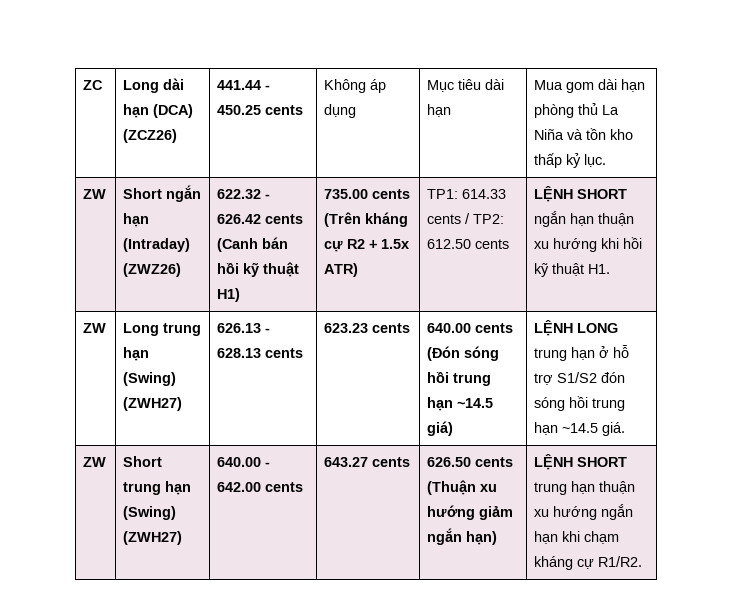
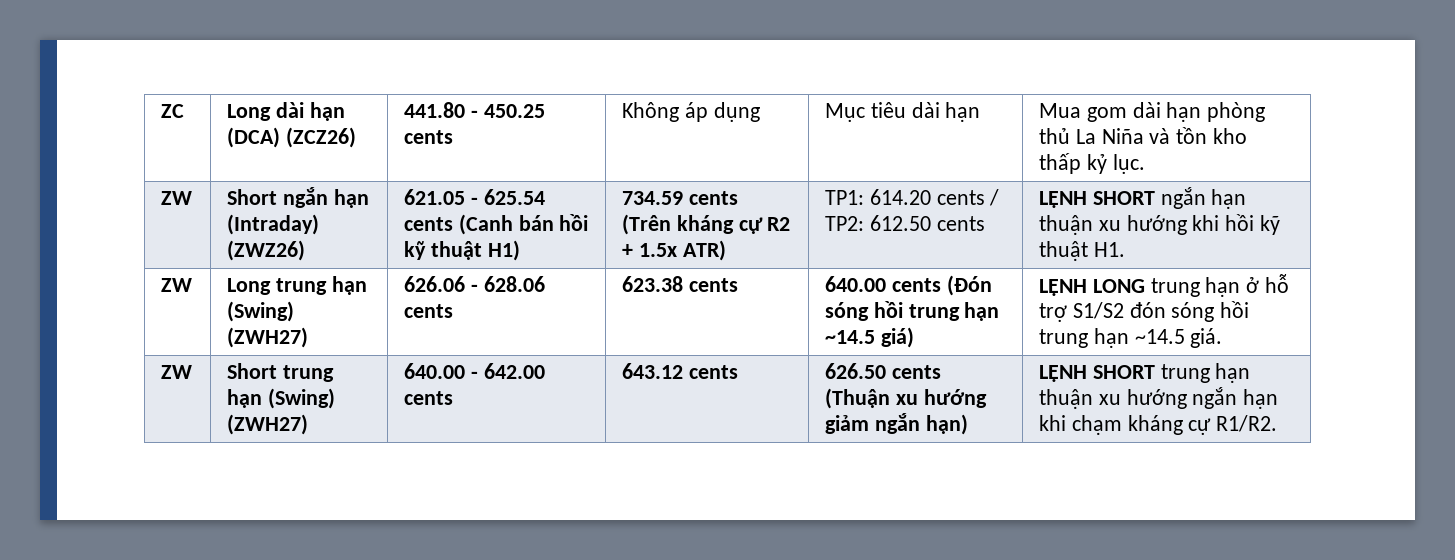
[217,80,262,90] 441.44 -> [404,102,466,118] 441.80
[217,189,271,199] [217,214,262,224] 622.32 - 626.42 -> [404,189,545,205] 621.05 - 625.54
[324,189,369,199] 735.00 -> [622,191,684,205] 734.59
[462,189,507,199] 614.33 -> [869,189,931,205] 614.20
[217,323,271,333] [217,348,304,358] [324,323,369,333] 626.13 - 628.13 cents | 623.23 -> [404,276,545,292] [404,304,454,318] [622,276,684,292] 626.06 - 628.06 cents | 623.38
[324,457,369,467] 643.27 -> [622,363,684,379] 643.12

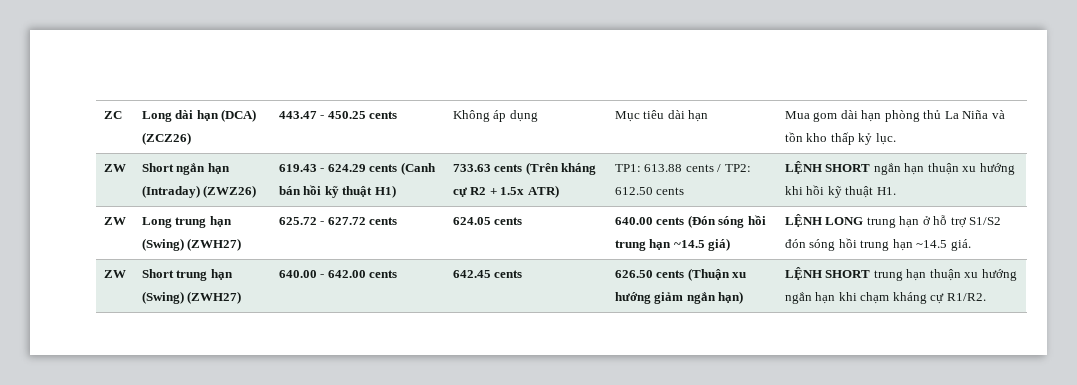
[404,102,466,118] 441.80 -> [278,111,317,119] 443.47
[404,189,545,205] 621.05 - 625.54 -> [278,164,366,172] 619.43 - 624.29
[622,191,684,205] 734.59 -> [452,164,491,172] 733.63
[869,189,931,205] 614.20 -> [644,164,683,172] 613.88
[404,276,545,292] [404,304,454,318] [622,276,684,292] 626.06 - 628.06 cents | 623.38 -> [278,217,398,225] [452,217,491,225] 625.72 - 627.72 cents | 624.05
[622,363,684,379] 643.12 -> [452,270,491,278] 642.45

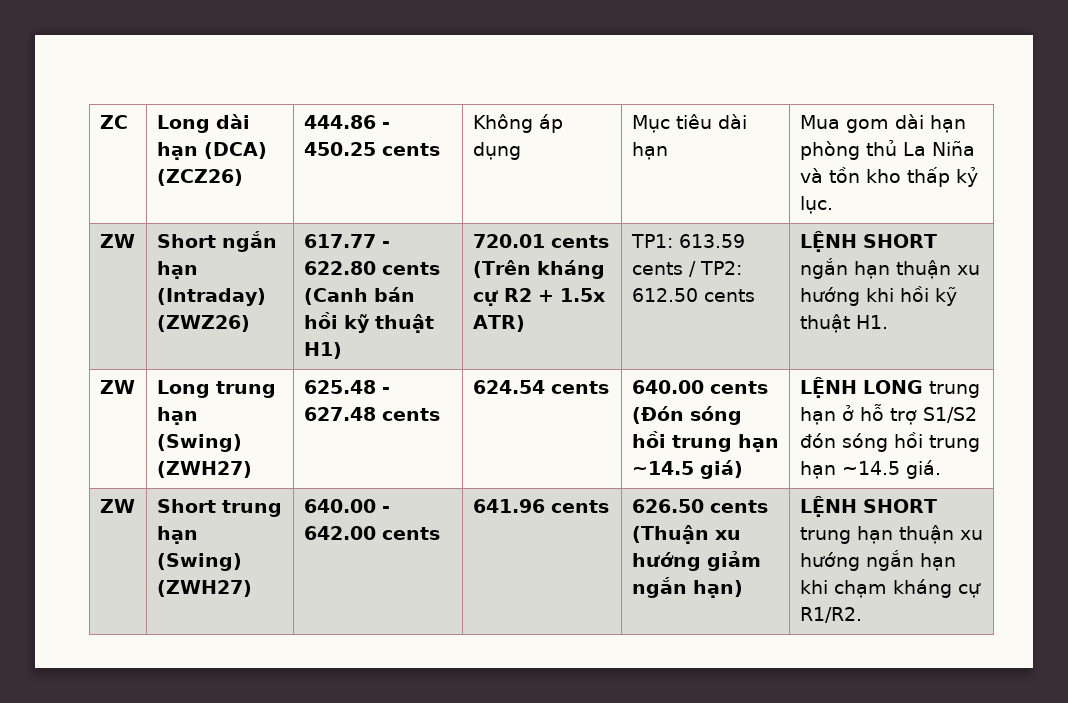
[278,111,317,119] 443.47 -> [303,115,376,129] 444.86
[278,164,366,172] 619.43 - 624.29 -> [303,234,390,248] [303,261,376,275] 617.77 - 622.80
[452,164,491,172] 733.63 -> [472,234,545,248] 720.01
[644,164,683,172] 613.88 -> [678,234,745,248] 613.59
[278,217,398,225] [452,217,491,225] 625.72 - 627.72 cents | 624.05 -> [303,380,390,394] [303,407,440,421] [472,380,545,394] 625.48 - 627.48 cents | 624.54
[452,270,491,278] 642.45 -> [472,499,545,513] 641.96

